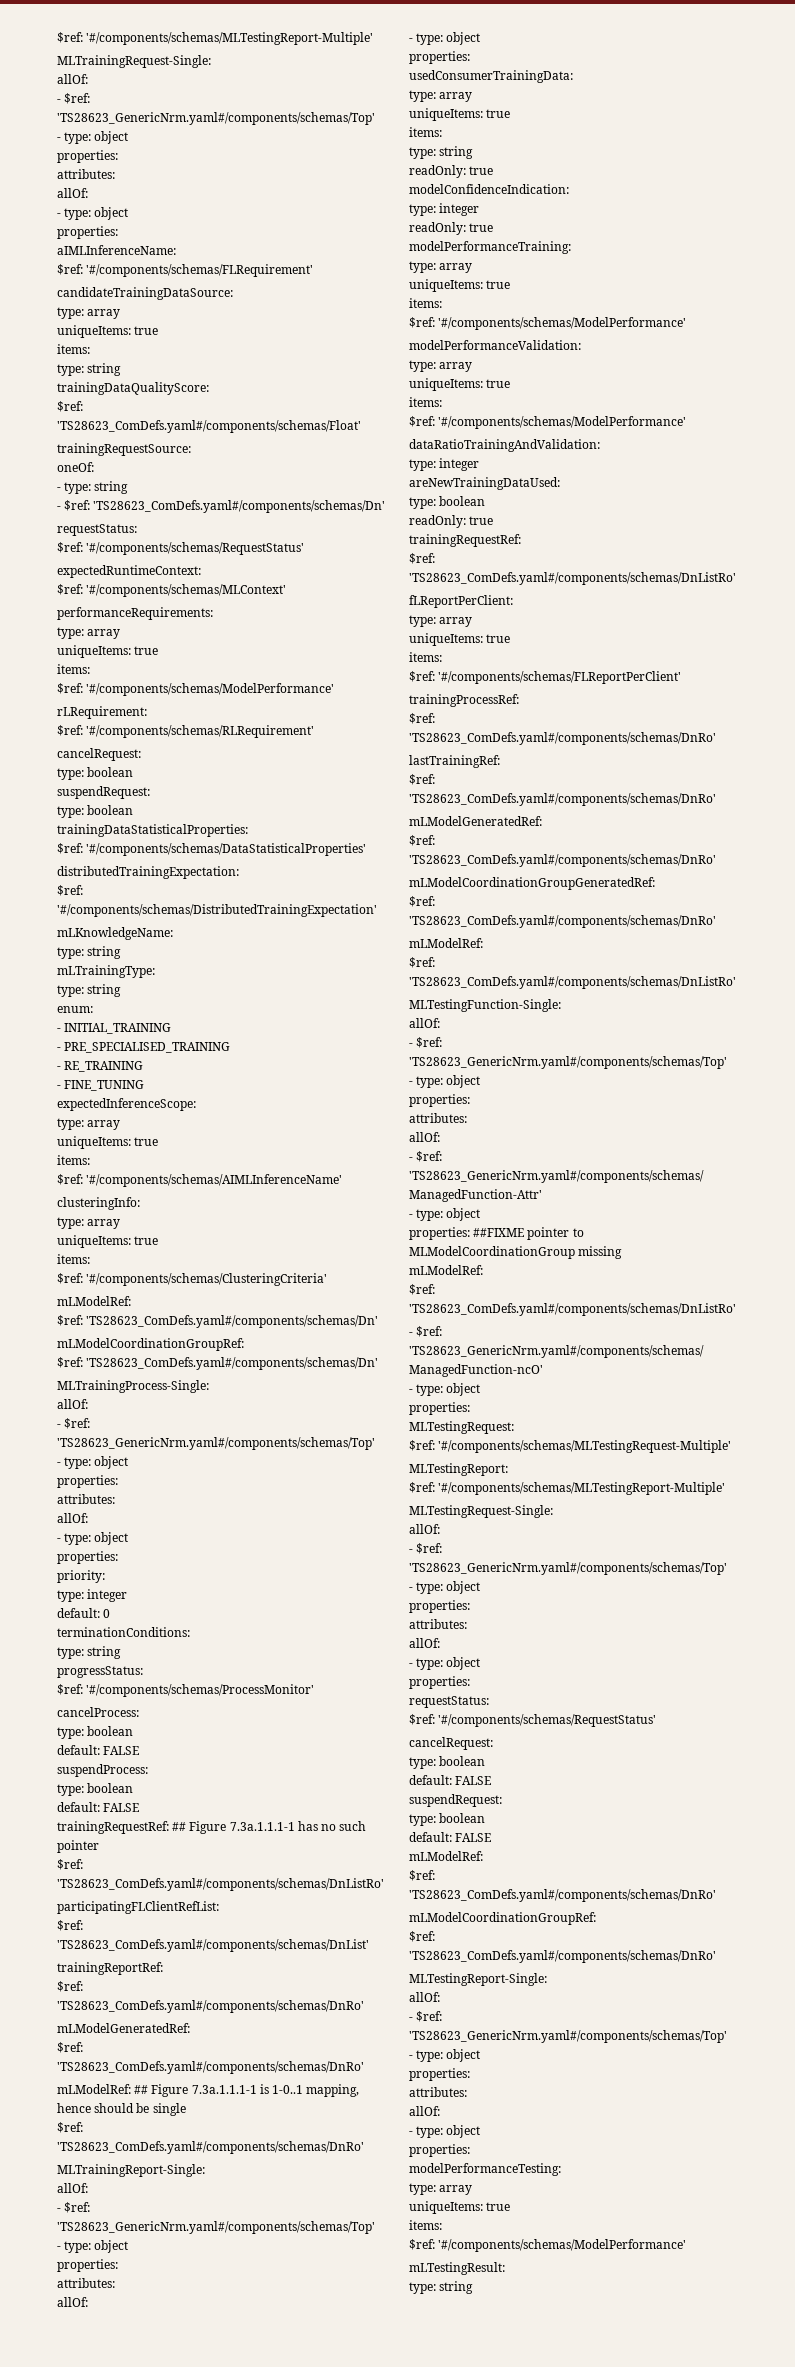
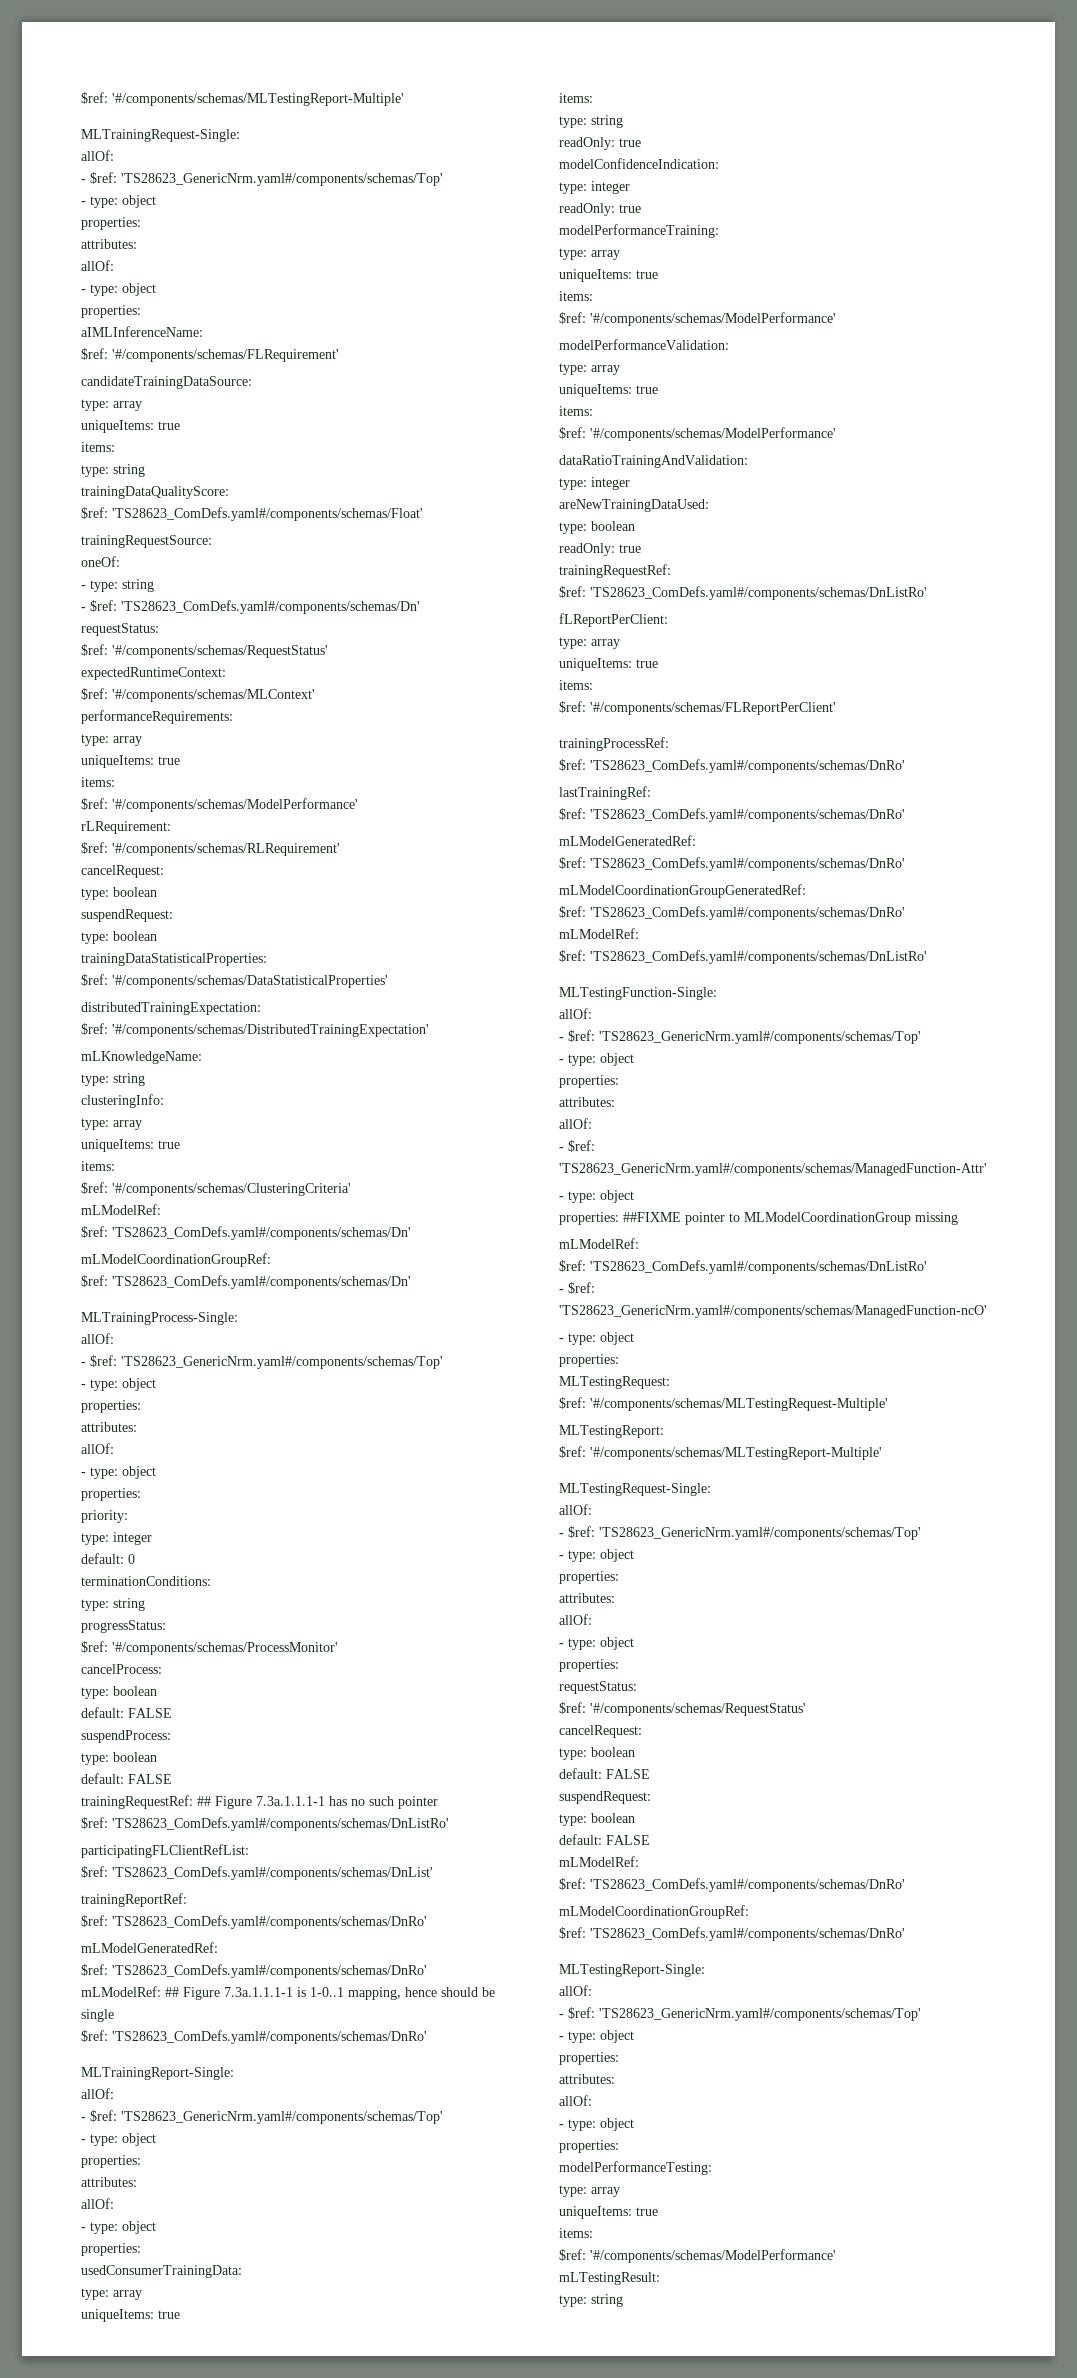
[57,965,155,978] [57,984,122,997] [57,1006,93,1013] [57,1023,172,1034] [57,1042,231,1053] [57,1061,144,1072] [57,1080,145,1091] [57,1098,196,1111] [57,1118,121,1130] [57,1136,159,1149] [57,1155,90,1165] [57,1174,343,1187] // mLTrainingType: // type: string // enum: // - INITIAL_TRAINING // - PRE_SPECIALISED_TRAINING // - RE_TRAINING // - FINE_TUNING // expectedInferenceScope: // type: array // uniqueItems: true // items: // $ref: '#/components/schemas/AIMLInferenceName' -> (145, 1079) none

